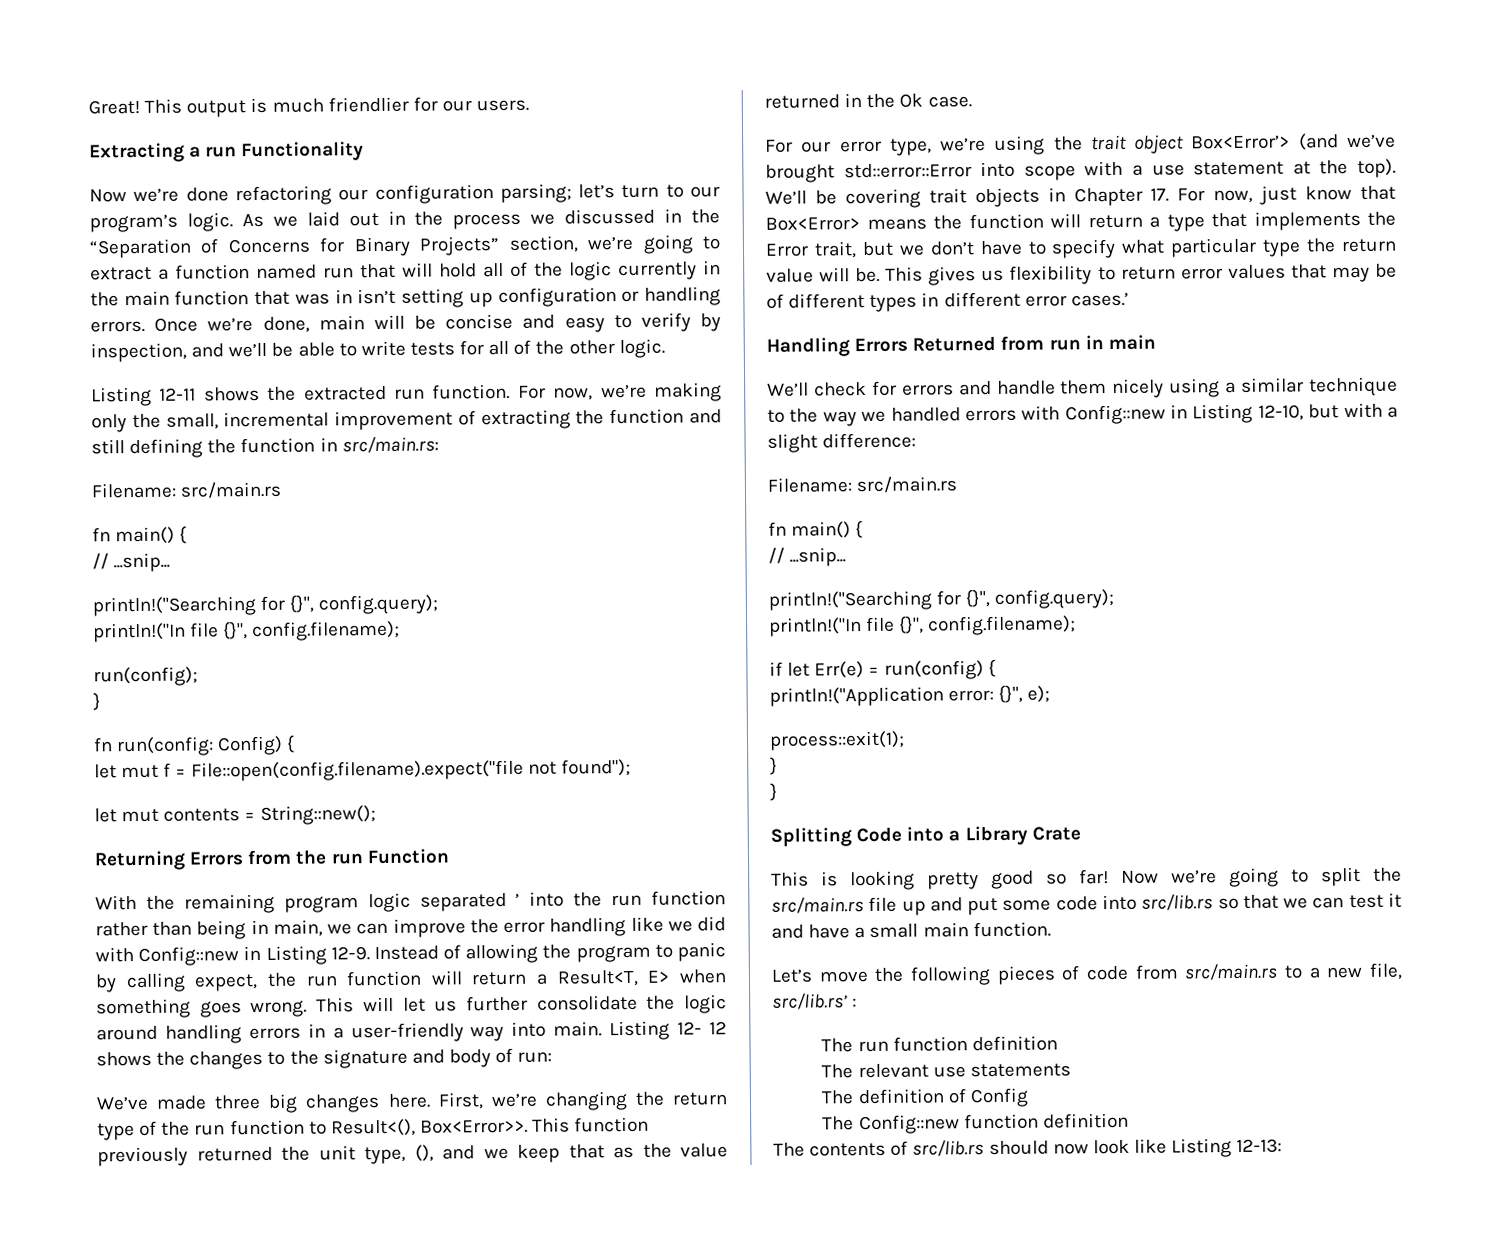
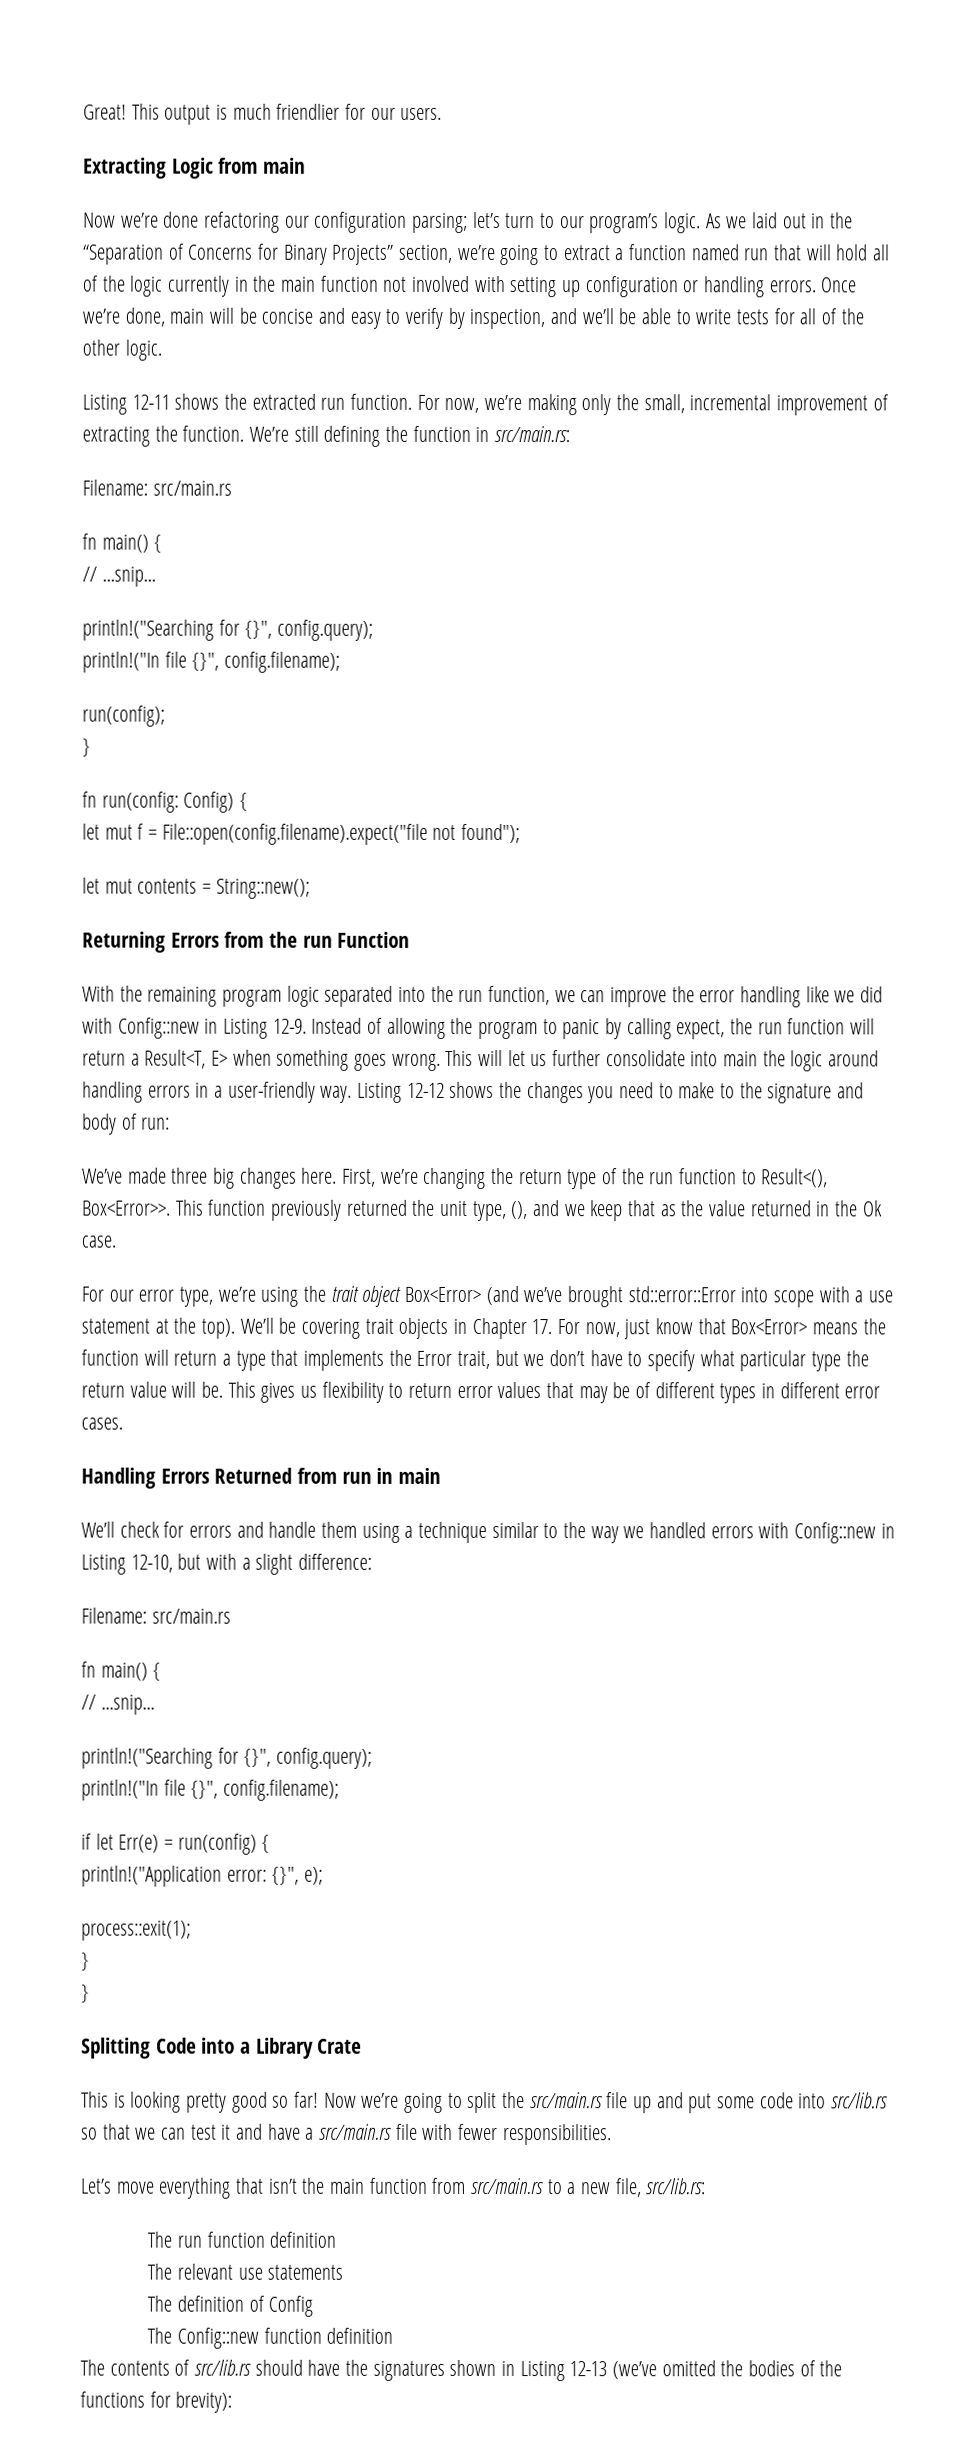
[189,141,365,162] a run Functionality -> [171,157,307,179] Logic from main
[452,208,720,230] process we discussed in the -> (854, 220) none
[254,288,397,306] that was in isn’t -> [382,275,505,293] not involved with
[609,408,722,425] function and -> [182,425,290,442] function. We’re
[515,893,521,906] ’ -> (394, 996) none
[650,890,726,906] [95,919,323,940] function rather than being in main, -> [488,985,551,1006] function,
(638, 1002) none -> [690,1051,759,1067] into main
[470,1020,727,1042] [96,1050,264,1070] way into main. Listing 12- 12 shows the changes -> [320,1081,716,1104] way. Listing 12-12 shows the changes you need to make
[1191,135,1291,150] Box<Error’> -> [404,1286,482,1302] Box<Error>
[1070,292,1129,307] cases.’ -> [81,1417,123,1430] cases.
[1112,378,1165,398] nicely -> (358, 1529) none
[1241,376,1398,397] similar technique -> [418,1521,539,1543] technique similar
[869,921,1051,938] [771,965,1128,986] small main function. // Let’s move the following pieces of code -> [319,2123,612,2146] [80,2177,427,2199] src/main.rs file with fewer responsibilities. // Let’s move everything that isn’t the main function
[772,993,858,1010] src/lib.rs’ : -> [645,2178,706,2195] src/lib.rs:
[1052,1138,1283,1158] now look like Listing 12-13: -> [307,2359,843,2382] [80,2391,233,2413] have the signatures shown in Listing 12-13 (we’ve omitted the bodies of the functions for brevity):

